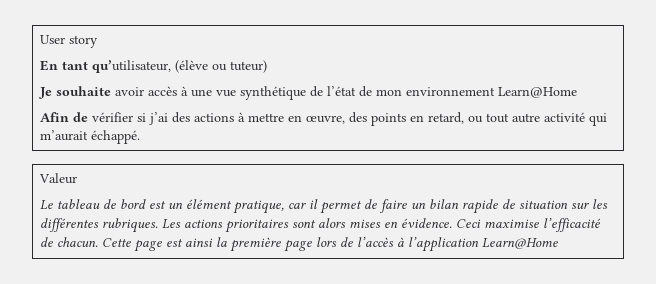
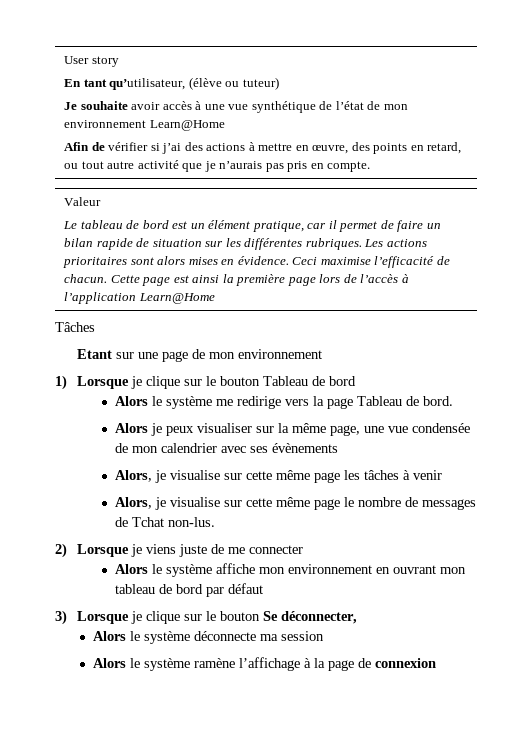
[588,113,607,126] [39,130,140,144] qui m’aurait échappé. -> [182,161,371,172] que je n’aurais pas pris en compte.
(558, 243) none -> [55,322,95,332] [77,349,323,362] [55,375,357,390] [115,396,454,409] [115,423,471,436] [115,443,339,453] [115,470,443,483] [115,497,477,510] [115,517,216,527] [55,543,304,558] [115,563,467,577] [115,583,264,597] [55,610,358,625] [93,631,325,644] [93,657,437,671] // Tâches // Etant sur une page de mon environnement // 1) Lorsque je clique sur le bouton Tableau de bord // Alors le système me redirige vers la page Tableau de bord. // Alors je peux visualiser sur la même page, une vue condensée de mon calendrier avec ses évènements // Alors, je visualise sur cette même page les tâches à venir // Alors, je visualise sur cette même page le nombre de messages de Tchat non-lus. // 2) Lorsque je viens juste de me connecter // Alors le système affiche mon environnement en ouvrant mon tableau de bord par défaut // 3) Lorsque je clique sur le bouton Se déconnecter, // Alors le système déconnecte ma session // Alors le système ramène l’affichage à la page de connexion

